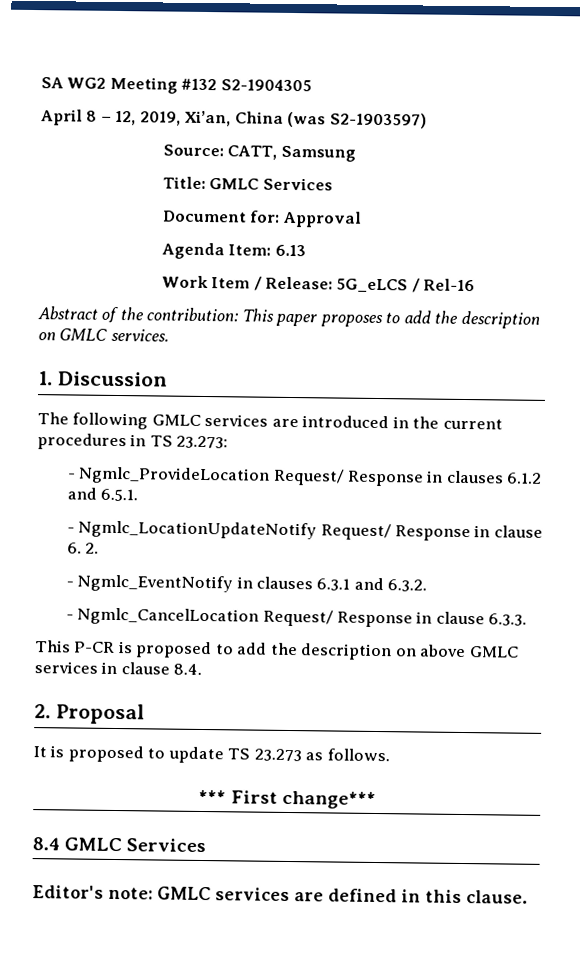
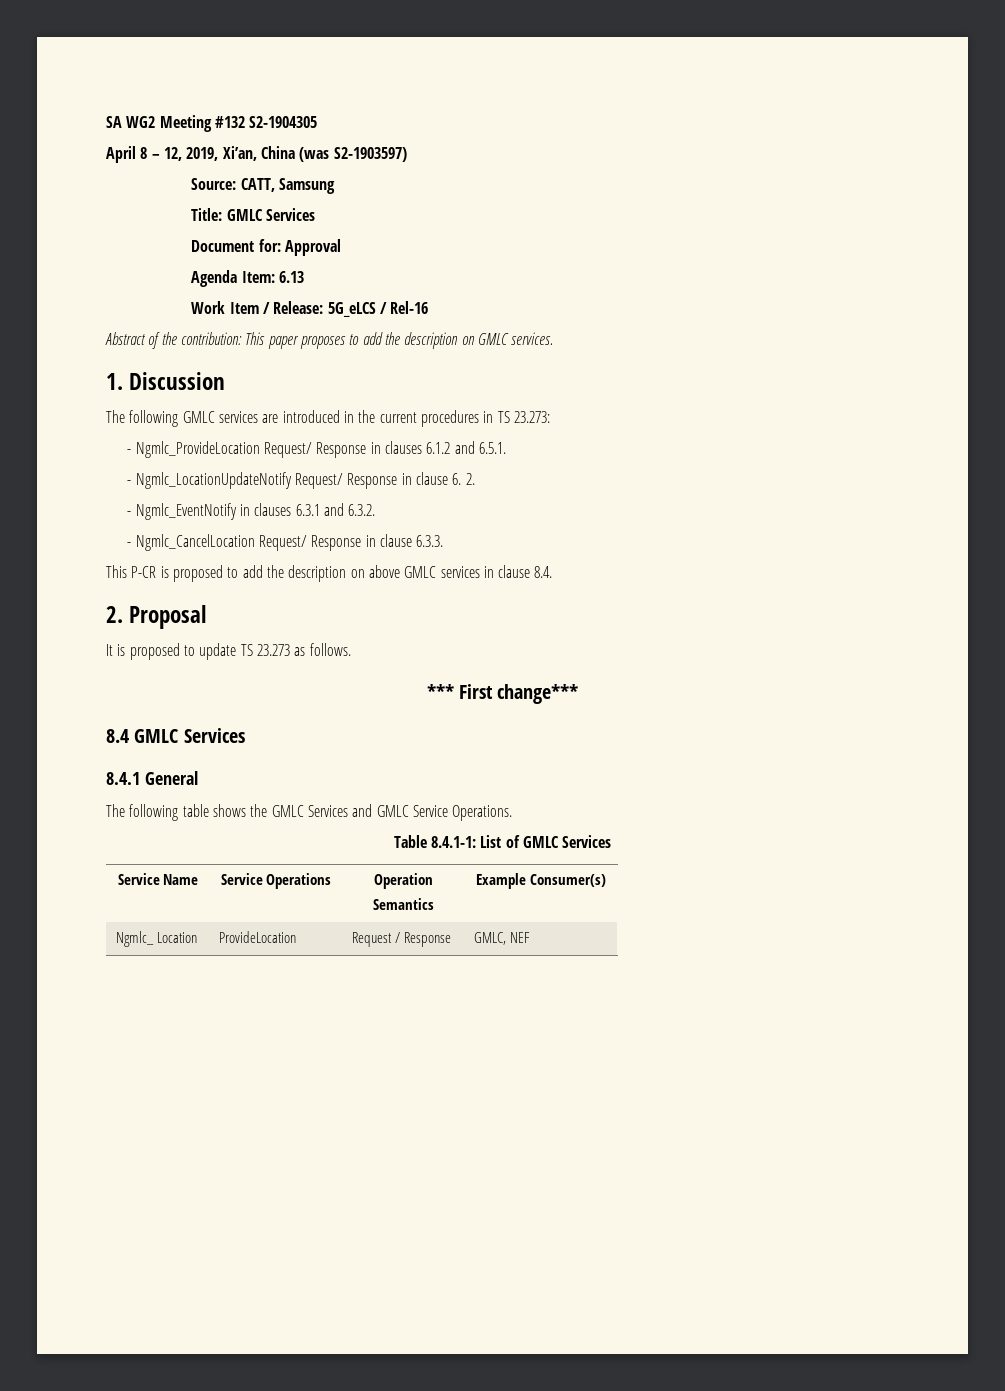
[32,885,528,904] Editor's note: GMLC services are defined in this clause. -> [106,771,198,785] [106,804,513,821] [393,835,612,848] [117,873,199,885] [220,873,332,889] [374,873,433,889] [373,898,434,910] [476,873,606,889] [116,931,198,947] [219,931,297,943] [352,932,451,947] [474,932,531,945] 8.4.1 General // The following table shows the GMLC Services and GMLC Service Operations. // Table 8.4.1-1: List of GMLC Services // Service Name | Service Operations | Operation // Semantics | Example Consumer(s) // Ngmlc_ Location | ProvideLocation | Request / Response | GMLC, NEF

